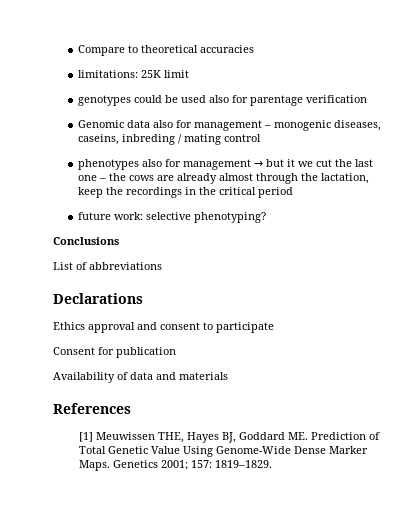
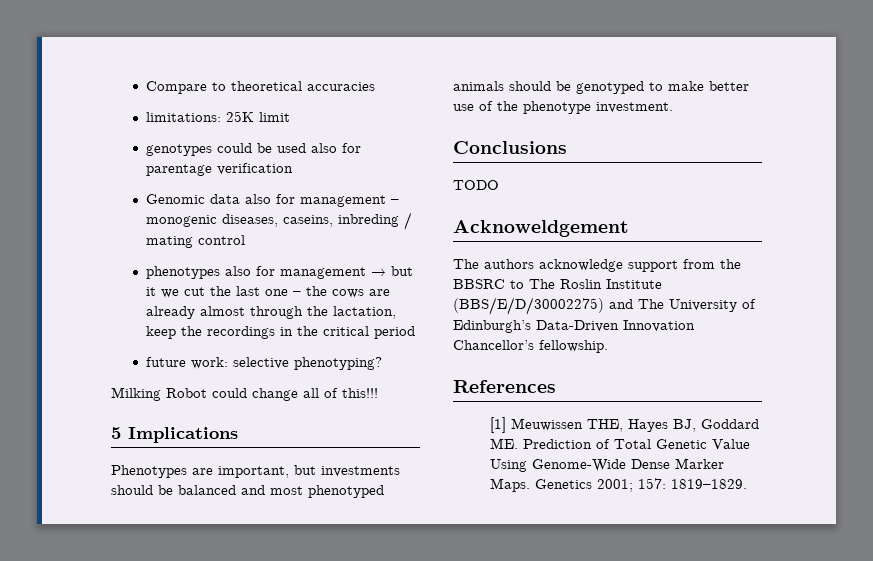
[53,237,119,245] [53,262,162,270] [53,293,143,304] [53,322,274,333] [53,347,176,358] [53,372,228,383] Conclusions // List of abbreviations // Declarations // Ethics approval and consent to participate // Consent for publication // Availability of data and materials -> [111,387,378,401] [111,427,238,443] [111,465,400,478] [111,485,384,498] [453,81,749,94] [453,101,673,114] [453,141,567,154] [453,180,499,190] [453,220,629,237] [453,259,741,272] [453,279,662,289] [453,297,756,315] [453,320,695,333] [453,340,608,353] Milking Robot could change all of this!!! // 5 Implications // Phenotypes are important, but investments should be balanced and most phenotyped animals should be genotyped to make better use of the phenotype investment. // Conclusions // TODO // Acknoweldgement // The authors acknowledge support from the BBSRC to The Roslin Institute (BBS/E/D/30002275) and The University of Edinburgh’s Data-Driven Innovation Chancellor’s fellowship.

